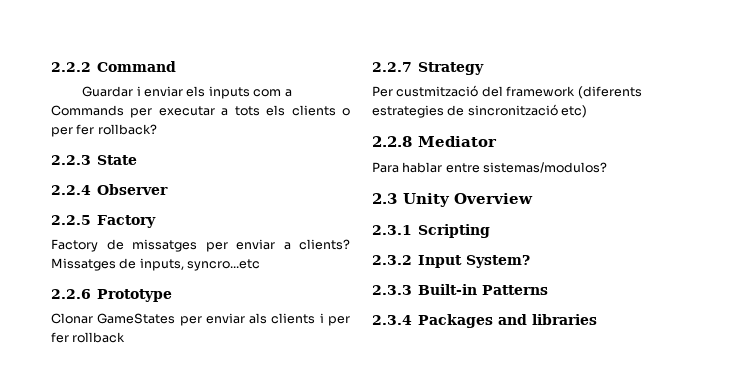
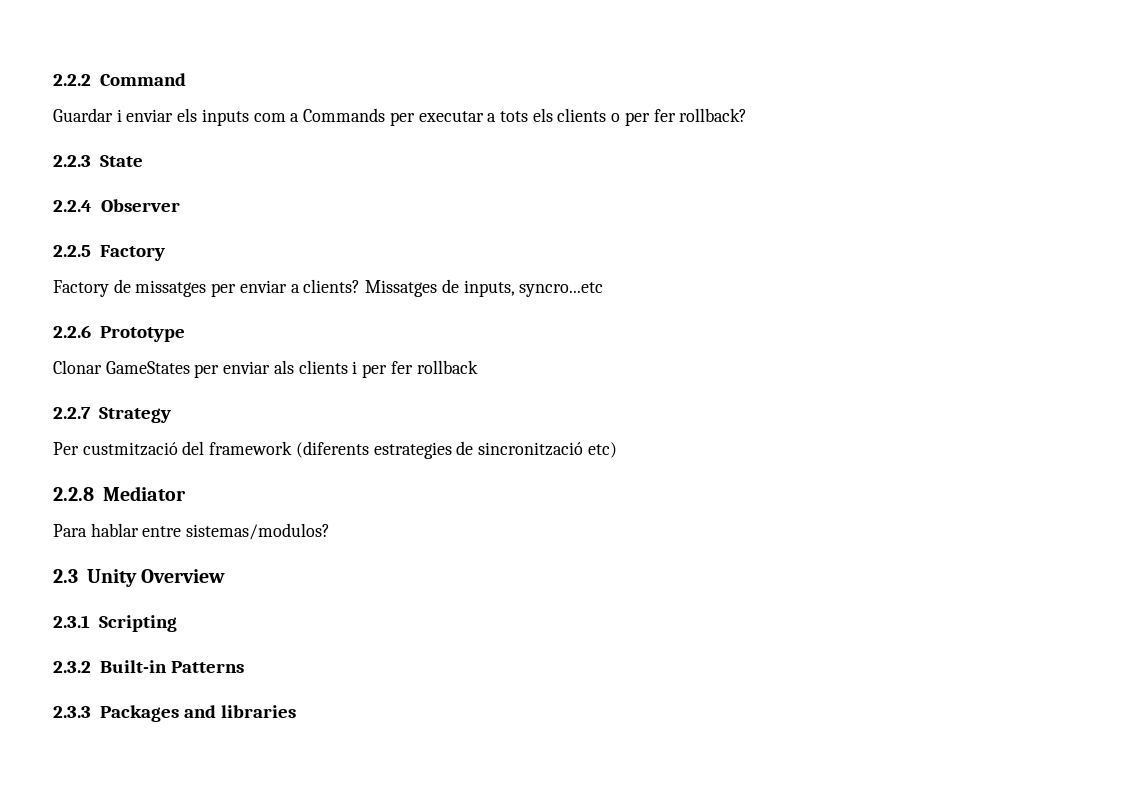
[418,255,531,268] [372,285,412,295] Input System? // 2.3.3 -> (91, 667) none
[372,315,412,325] 2.3.4 -> [53,706,91,718] 2.3.3

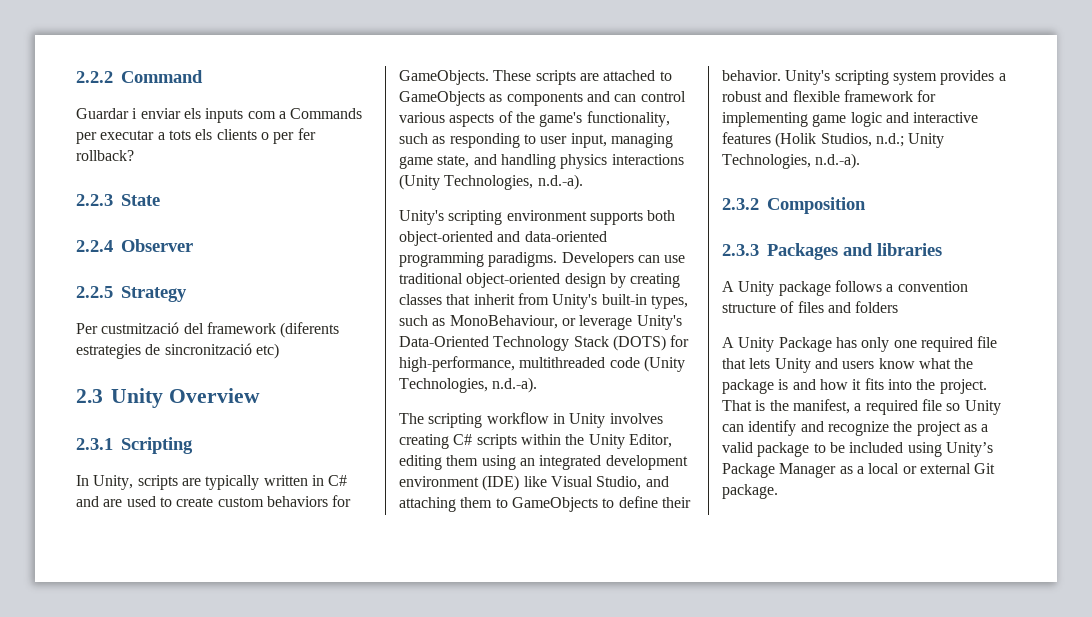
[99,245,165,261] [53,279,604,297] [53,325,185,342] [53,360,478,378] [53,407,91,419] Factory // Factory de missatges per enviar a clients? Missatges de inputs, syncro...etc // 2.2.6 Prototype // Clonar GameStates per enviar als clients i per fer rollback // 2.2.7 -> (113, 292) none
[53,486,186,501] [53,523,331,540] [53,569,226,587] [53,615,177,632] 2.2.8 Mediator // Para hablar entre sistemas/modulos? // 2.3 Unity Overview // 2.3.1 Scripting -> [76,388,260,408] [76,437,193,454] [76,475,348,490] [76,495,352,507] [399,70,672,85] [399,91,686,106] [399,111,670,127] [399,133,673,148] [399,154,684,169] [399,174,583,190] [399,210,676,225] [399,231,607,246] [399,252,686,267] [399,273,681,288] [399,293,688,309] [399,315,682,330] [399,335,690,351] [399,356,685,372] [399,377,538,393] [399,412,663,428] [399,434,672,449] [399,455,688,470] [399,475,669,491] [399,496,691,512] [722,70,1006,85] [722,90,937,102] [722,112,979,127] [722,132,945,148] [722,153,861,169] 2.3 Unity Overview // 2.3.1 Scripting // In Unity, scripts are typically written in C# and are used to create custom behaviors for GameObjects. These scripts are attached to GameObjects as components and can control various aspects of the game's functionality, such as responding to user input, managing game state, and handling physics interactions (Unity Technologies, n.d.-a). // Unity's scripting environment supports both object-oriented and data-oriented programming paradigms. Developers can use traditional object-oriented design by creating classes that inherit from Unity's built-in types, such as MonoBehaviour, or leverage Unity's Data-Oriented Technology Stack (DOTS) for high-performance, multithreaded code (Unity Technologies, n.d.-a). // The scripting workflow in Unity involves creating C# scripts within the Unity Editor, editing them using an integrated development environment (IDE) like Visual Studio, and attaching them to GameObjects to define their behavior. Unity's scripting system provides a robust and flexible framework for implementing game logic and interactive features (Holik Studios, n.d.; Unity Technologies, n.d.-a).
[99,660,244,673] Built-in Patterns -> [767,197,866,214] Composition
(296, 711) none -> [722,280,968,296] [722,301,899,313] [722,336,998,352] [722,358,974,373] [722,378,987,394] [722,399,1001,415] [722,420,989,436] [722,442,993,457] [722,463,996,478] [722,484,778,499] // A Unity package follows a convention structure of files and folders // A Unity Package has only one required file that lets Unity and users know what the package is and how it fits into the project. That is the manifest, a required file so Unity can identify and recognize the project as a valid package to be included using Unity’s Package Manager as a local or external Git package.

